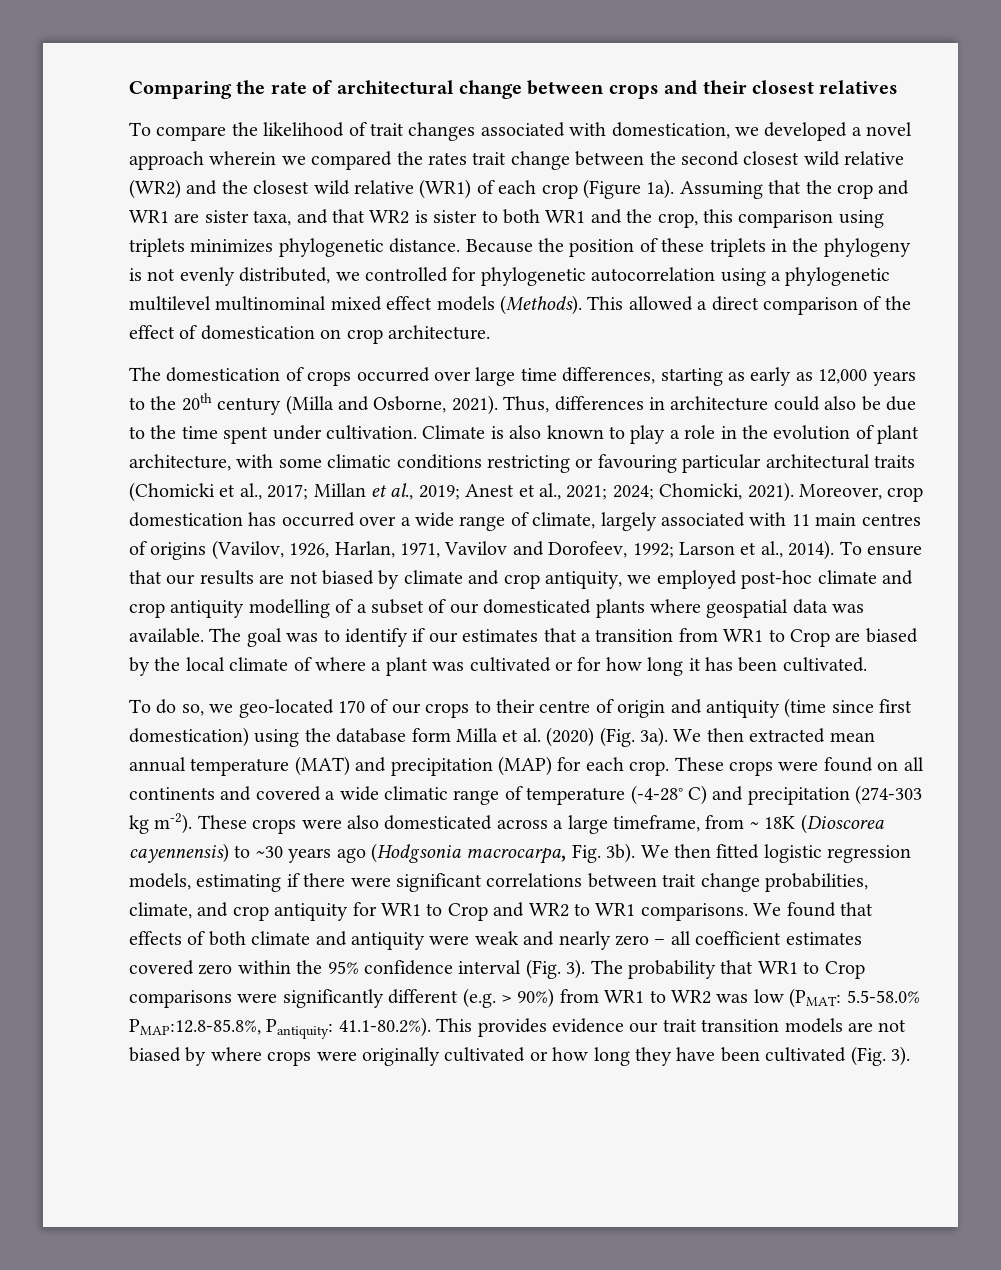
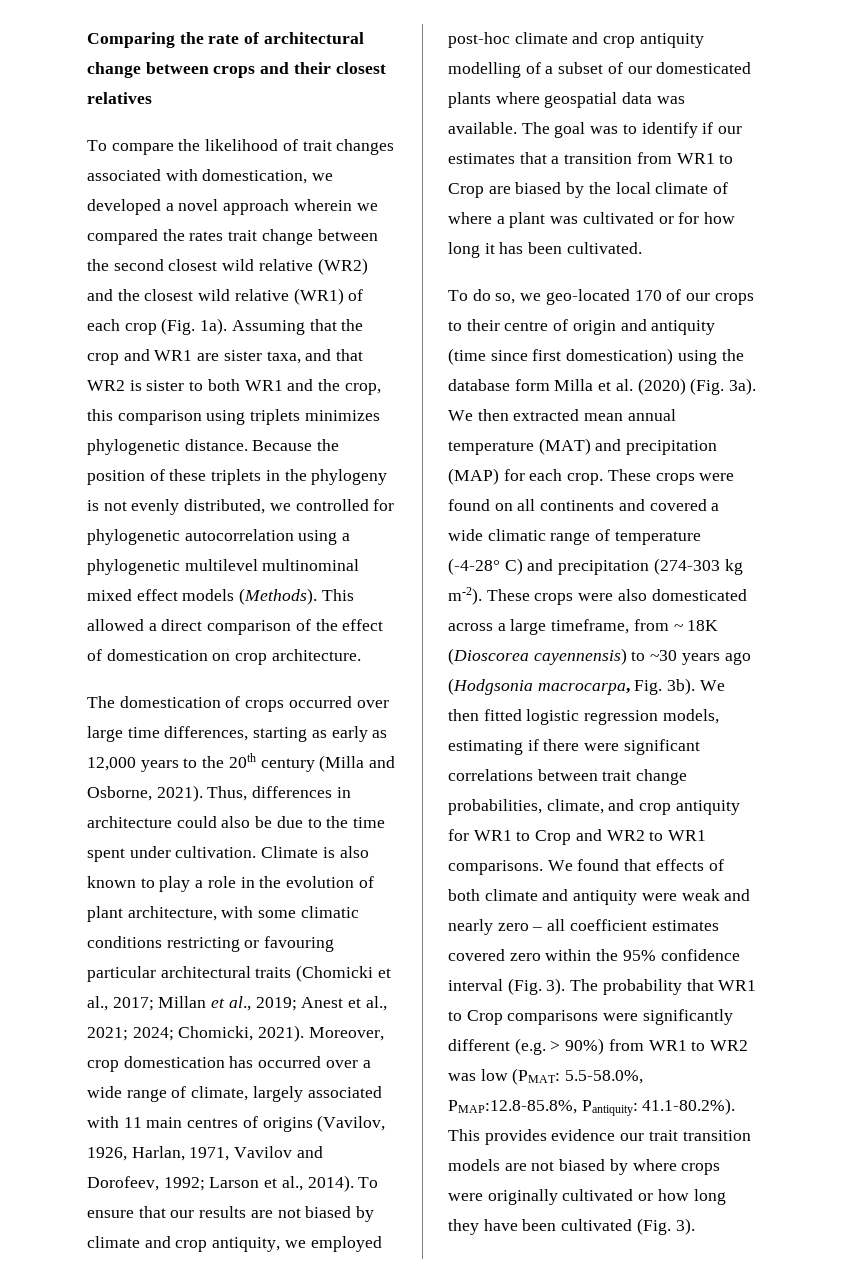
[582,179,641,199] (Figure -> [161,318,196,335] (Fig.
[846,990,920,1003] 5.5-58.0% -> [565,1070,644,1084] 5.5-58.0%,

